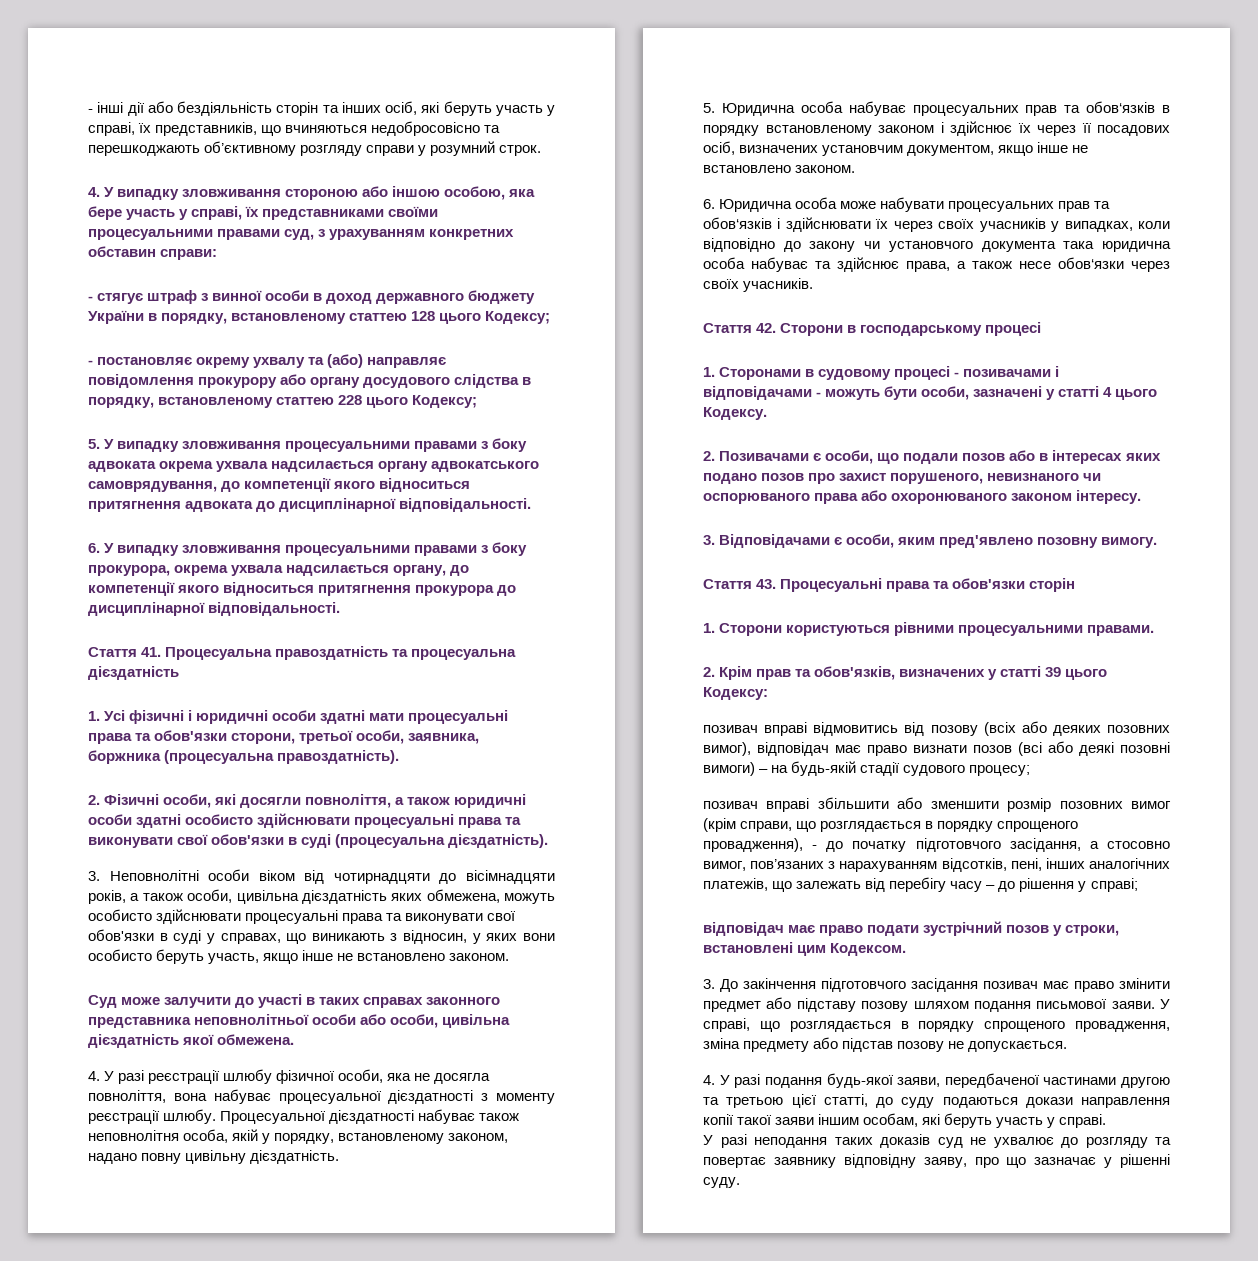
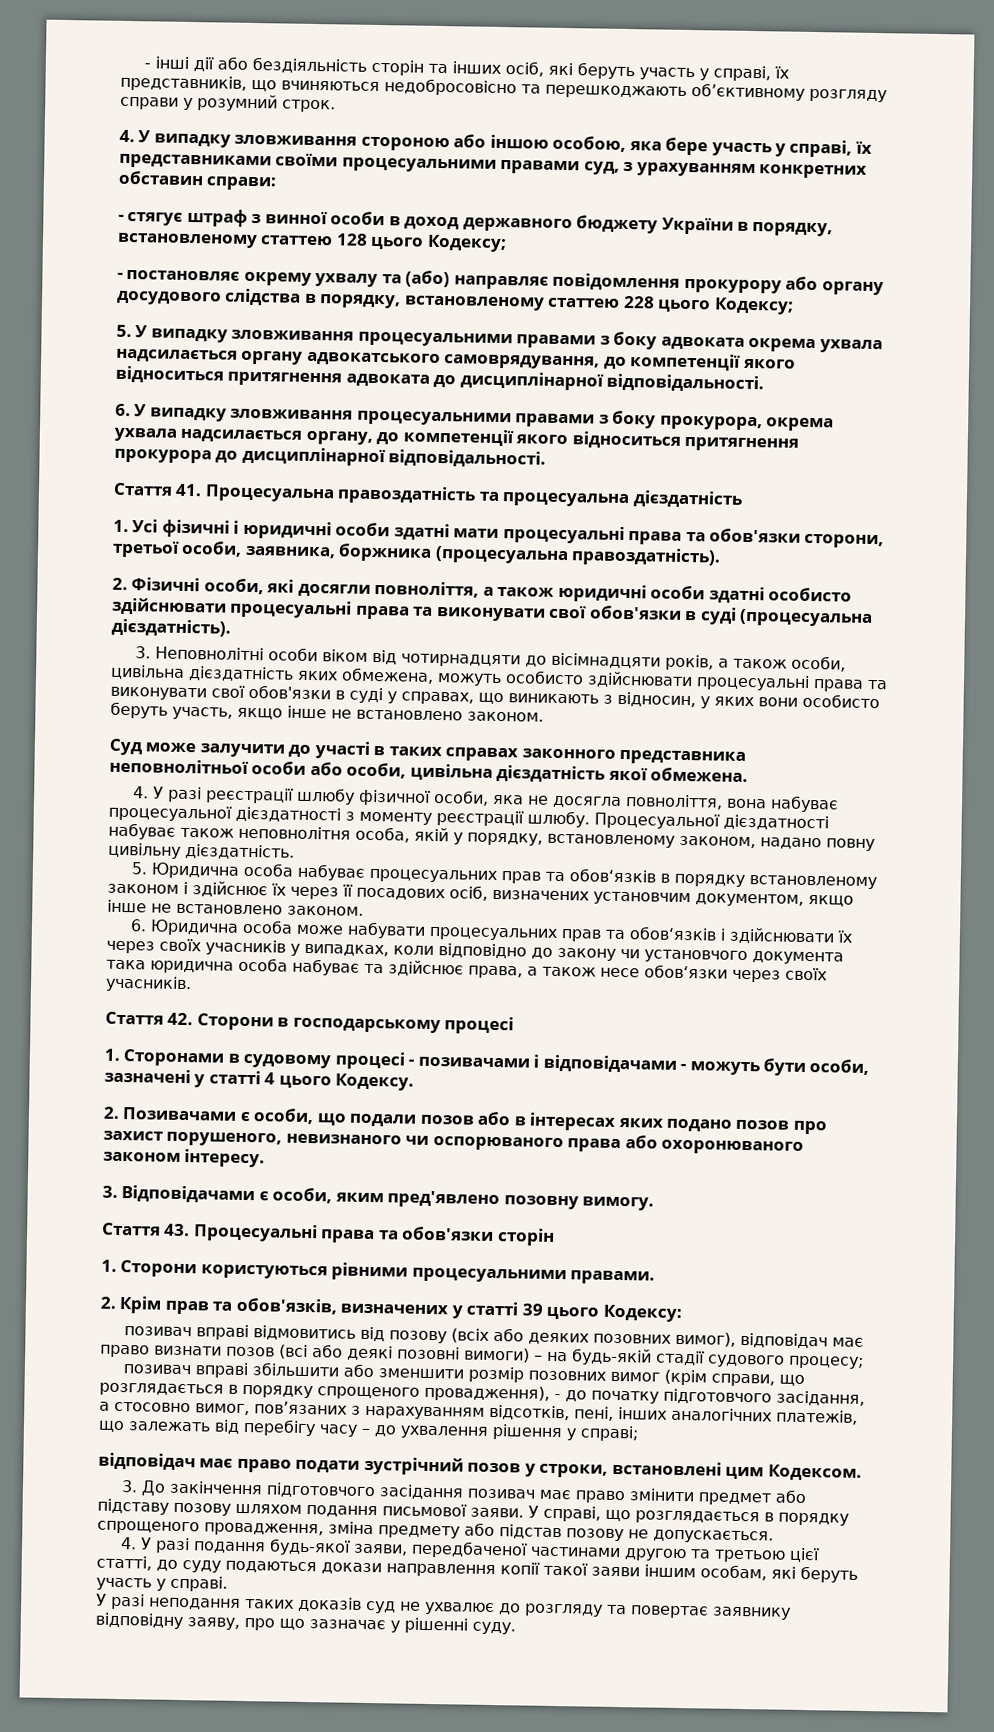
(1016, 886) none -> [400,1425,488,1439] ухвалення

